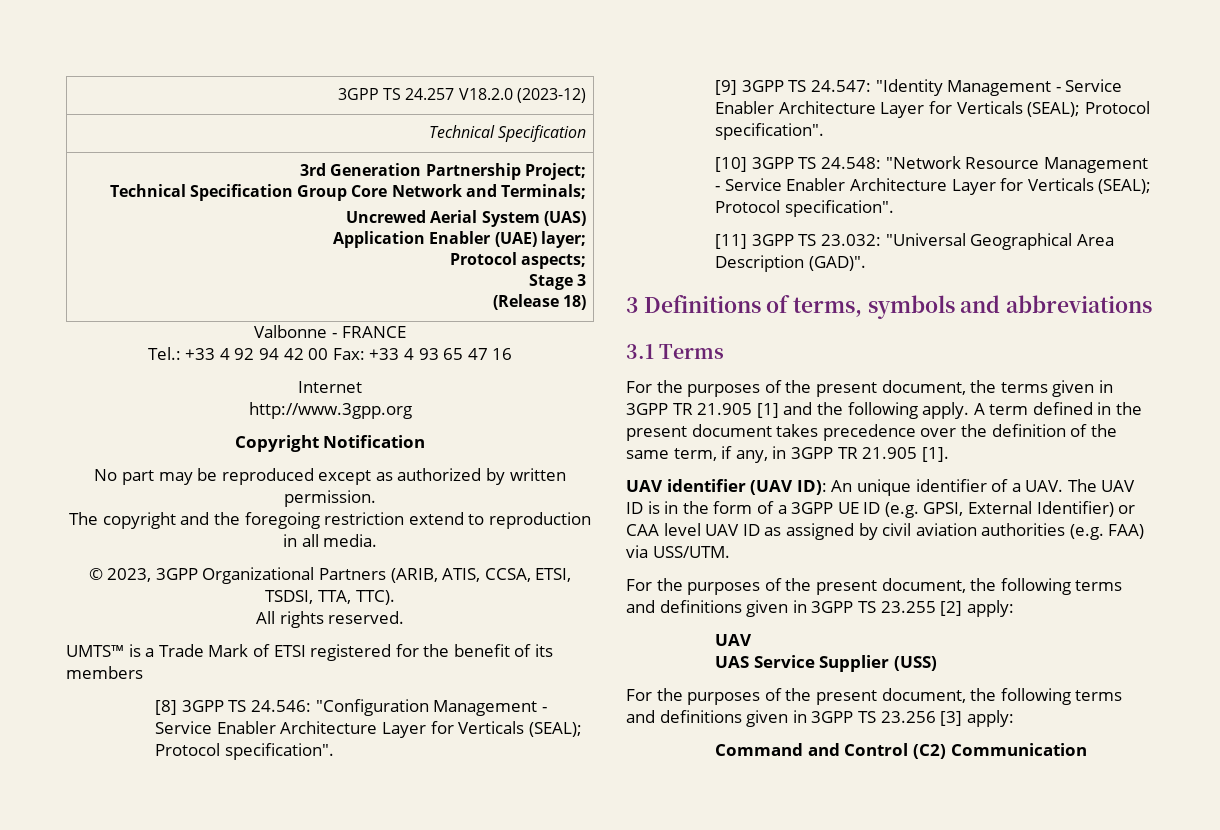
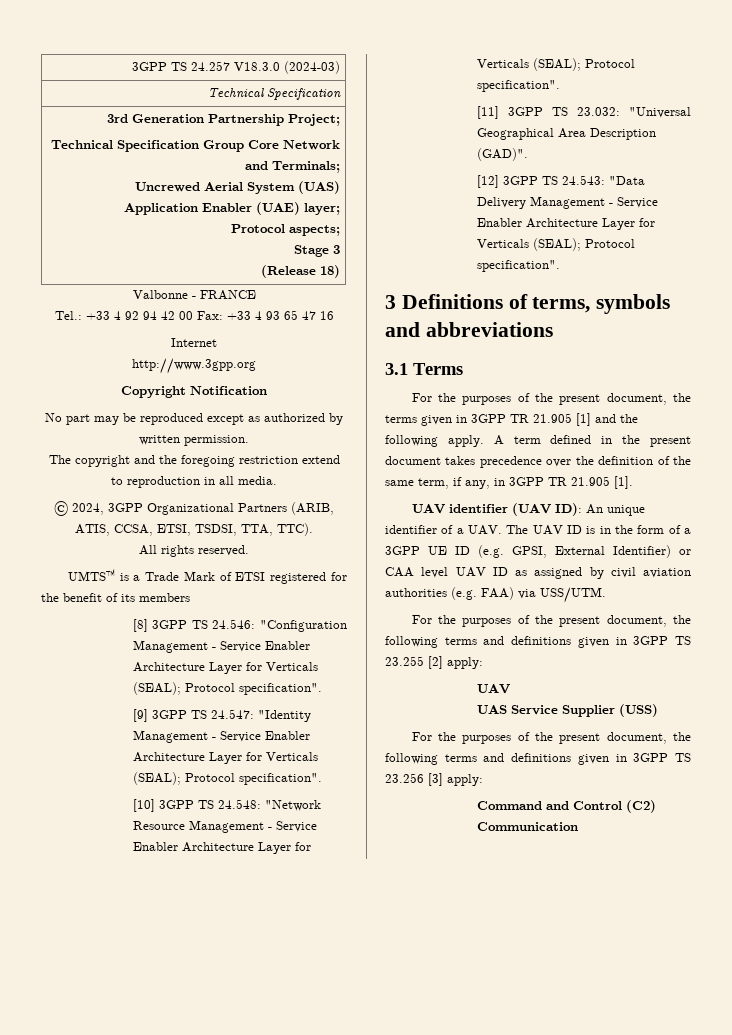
[458,88,586,103] V18.2.0 (2023-12) -> [233,61,340,74] V18.3.0 (2024-03)
[107,568,152,582] 2023, -> [72,503,104,515] 2024,
(866, 263) none -> [476,175,645,188] [476,196,658,209] [476,218,655,230] [476,238,635,251] [476,260,560,272] // [12] 3GPP TS 24.543: "Data Delivery Management - Service Enabler Architecture Layer for Verticals (SEAL); Protocol specification".

